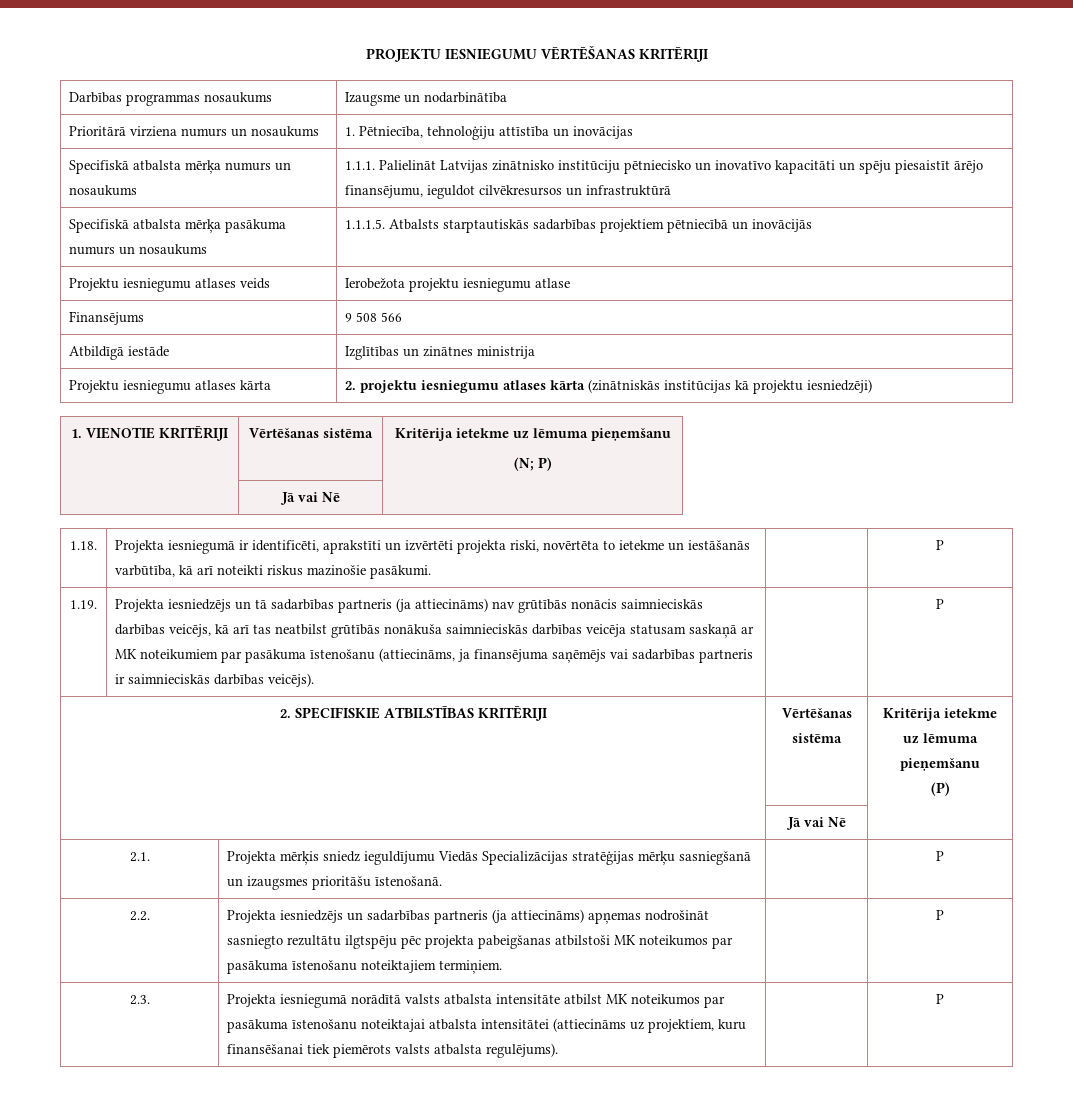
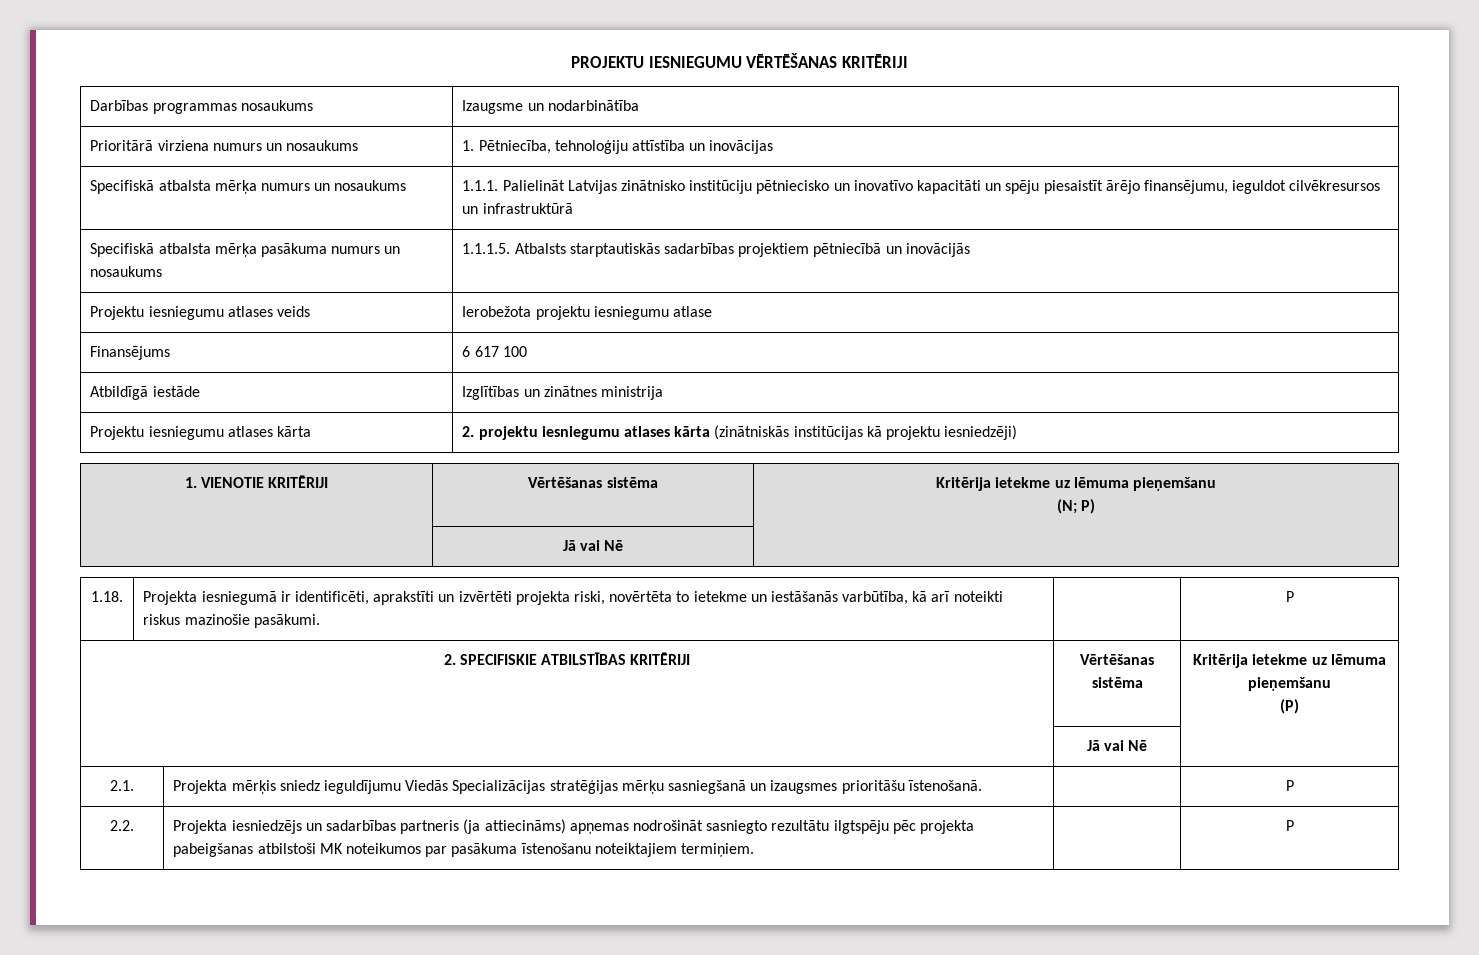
[345,312,403,322] 9 508 566 -> [462,346,527,357] 6 617 100
[70,600,97,609] [115,598,704,613] [115,624,755,638] [115,648,754,663] [115,673,315,687] [936,599,944,609] // 1.19. | Projekta iesniedzējs un tā sadarbības partneris (ja attiecināms) nav grūtībās nonācis saimnieciskās darbības veicējs, kā arī tas neatbilst grūtībās nonākuša saimnieciskās darbības veicēja statusam saskaņā ar MK noteikumiem par pasākuma īstenošanu (attiecināms, ja finansējuma saņēmējs vai sadarbības partneris ir saimnieciskās darbības veicējs). | | P -> (1294, 596) none
[129,995,150,1005] [227,994,726,1008] [227,1018,747,1033] [227,1043,559,1058] [936,994,944,1004] // 2.3. | Projekta iesniegumā norādītā valsts atbalsta intensitāte atbilst MK noteikumos par pasākuma īstenošanu noteiktajai atbalsta intensitātei (attiecināms uz projektiem, kuru finansēšanai tiek piemērots valsts atbalsta regulējums). | | P -> (1294, 825) none

